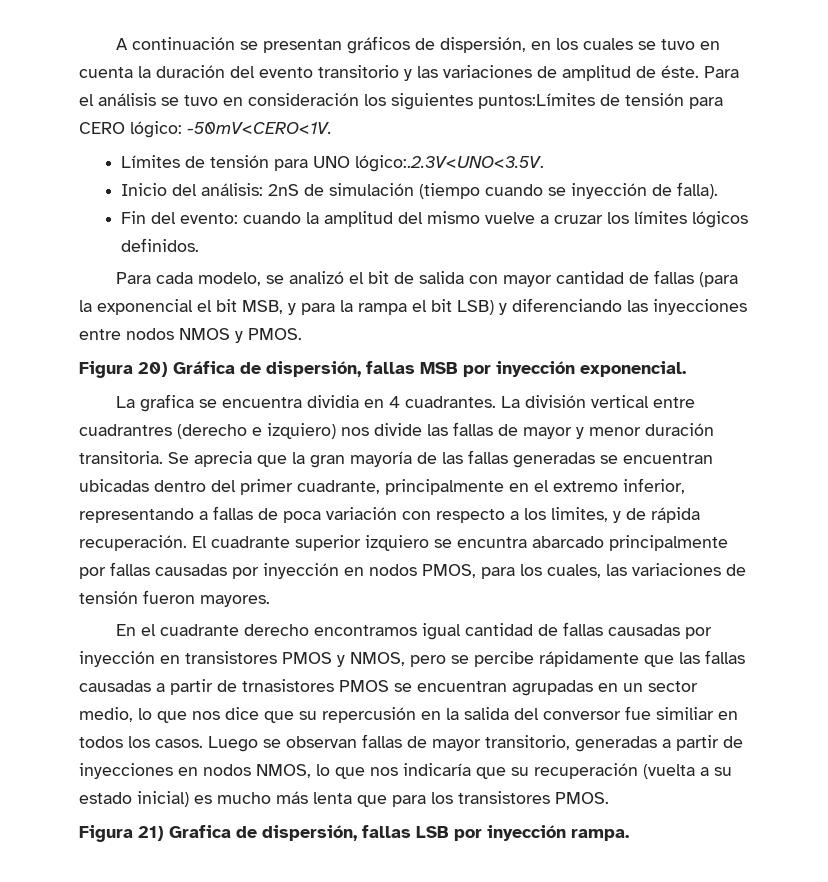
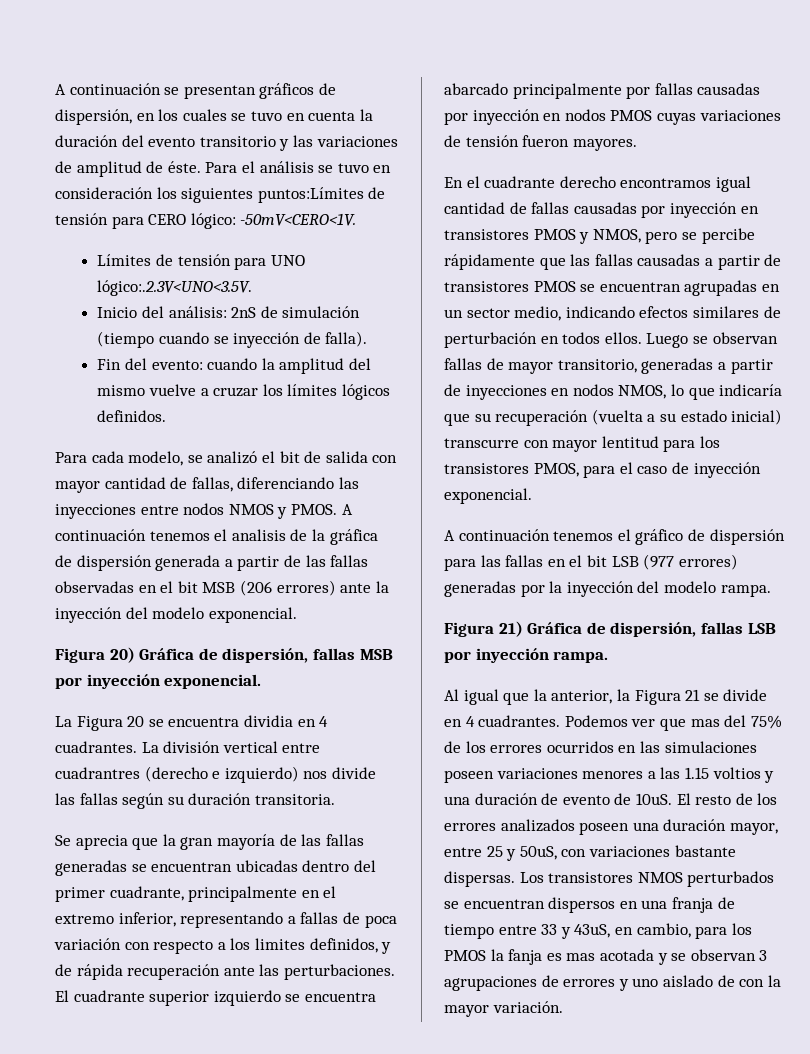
[653,270,738,287] [79,299,507,315] fallas (para la exponencial el bit MSB, y para la rampa el bit LSB) y -> [191,477,233,492] fallas,
(302, 334) none -> [341,504,353,515] [55,529,378,545] [55,555,369,571] [55,580,389,596] [55,607,297,623] A continuación tenemos el analisis de la gráfica de dispersión generada a partir de las fallas observadas en el bit MSB (206 errores) ante la inyección del modelo exponencial.
[139,394,194,412] grafica -> [76,716,145,731] Figura 20
[267,423,336,439] izquiero) -> [224,766,299,783] izquierdo)
[498,424,641,439] de mayor y menor -> [122,793,184,809] según su
(163, 457) none -> (335, 799) //
[551,507,608,522] limites, -> [254,938,378,953] limites definidos,
[79,535,527,551] recuperación. El cuadrante superior izquiero se encuntra -> [127,964,395,980] [55,990,376,1006] recuperación ante las perturbaciones. El cuadrante superior izquierdo se encuentra
[422,564,627,579] PMOS, para los cuales, las -> [610,110,696,125] PMOS cuyas
[242,679,334,692] trnasistores -> [444,281,529,292] transistores
[138,706,738,723] [79,736,203,748] lo que nos dice que su repercusión en la salida del conversor fue similiar en todos los casos. -> [565,306,781,318] [444,332,642,348] indicando efectos similares de perturbación en todos ellos.
[370,767,398,776] nos -> (715, 393) none
[194,791,609,807] es mucho más lenta que para los transistores PMOS. -> [444,436,720,452] [444,462,761,478] [444,488,532,504] [444,529,785,545] [444,554,738,571] [444,581,771,597] transcurre con mayor lentitud para los transistores PMOS, para el caso de inyección exponencial. // A continuación tenemos el gráfico de dispersión para las fallas en el bit LSB (977 errores) generadas por la inyección del modelo rampa.
[169,825,231,838] Grafica -> [527,622,583,634] Gráfica
(629, 835) none -> [444,689,768,705] [444,715,782,731] [444,741,757,753] [444,767,775,783] [444,793,778,805] [444,819,778,835] [444,845,736,861] [444,871,775,887] [444,897,735,913] [444,923,752,939] [444,949,768,965] [444,975,781,991] [444,1001,563,1017] // Al igual que la anterior, la Figura 21 se divide en 4 cuadrantes. Podemos ver que mas del 75% de los errores ocurridos en las simulaciones poseen variaciones menores a las 1.15 voltios y una duración de evento de 10uS. El resto de los errores analizados poseen una duración mayor, entre 25 y 50uS, con variaciones bastante dispersas. Los transistores NMOS perturbados se encuentran dispersos en una franja de tiempo entre 33 y 43uS, en cambio, para los PMOS la fanja es mas acotada y se observan 3 agrupaciones de errores y uno aislado de con la mayor variación.

